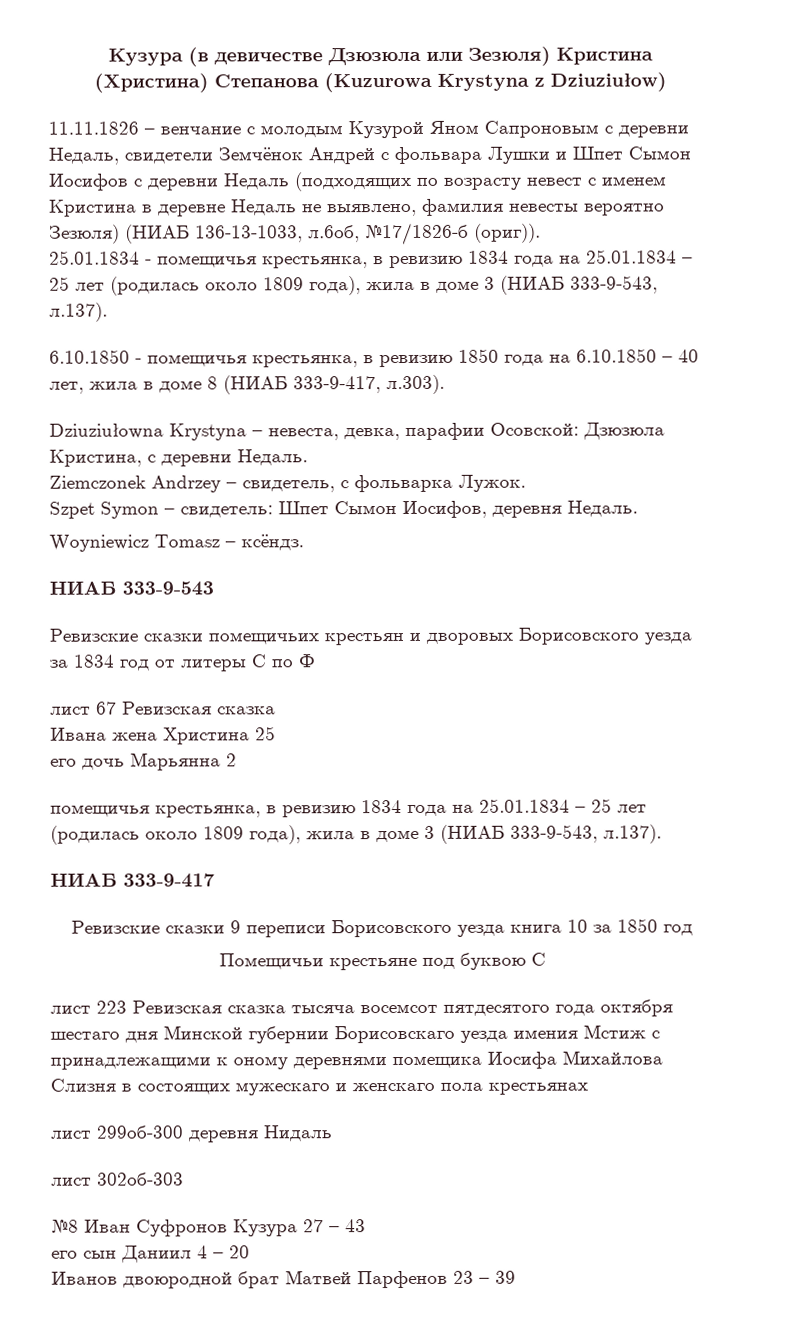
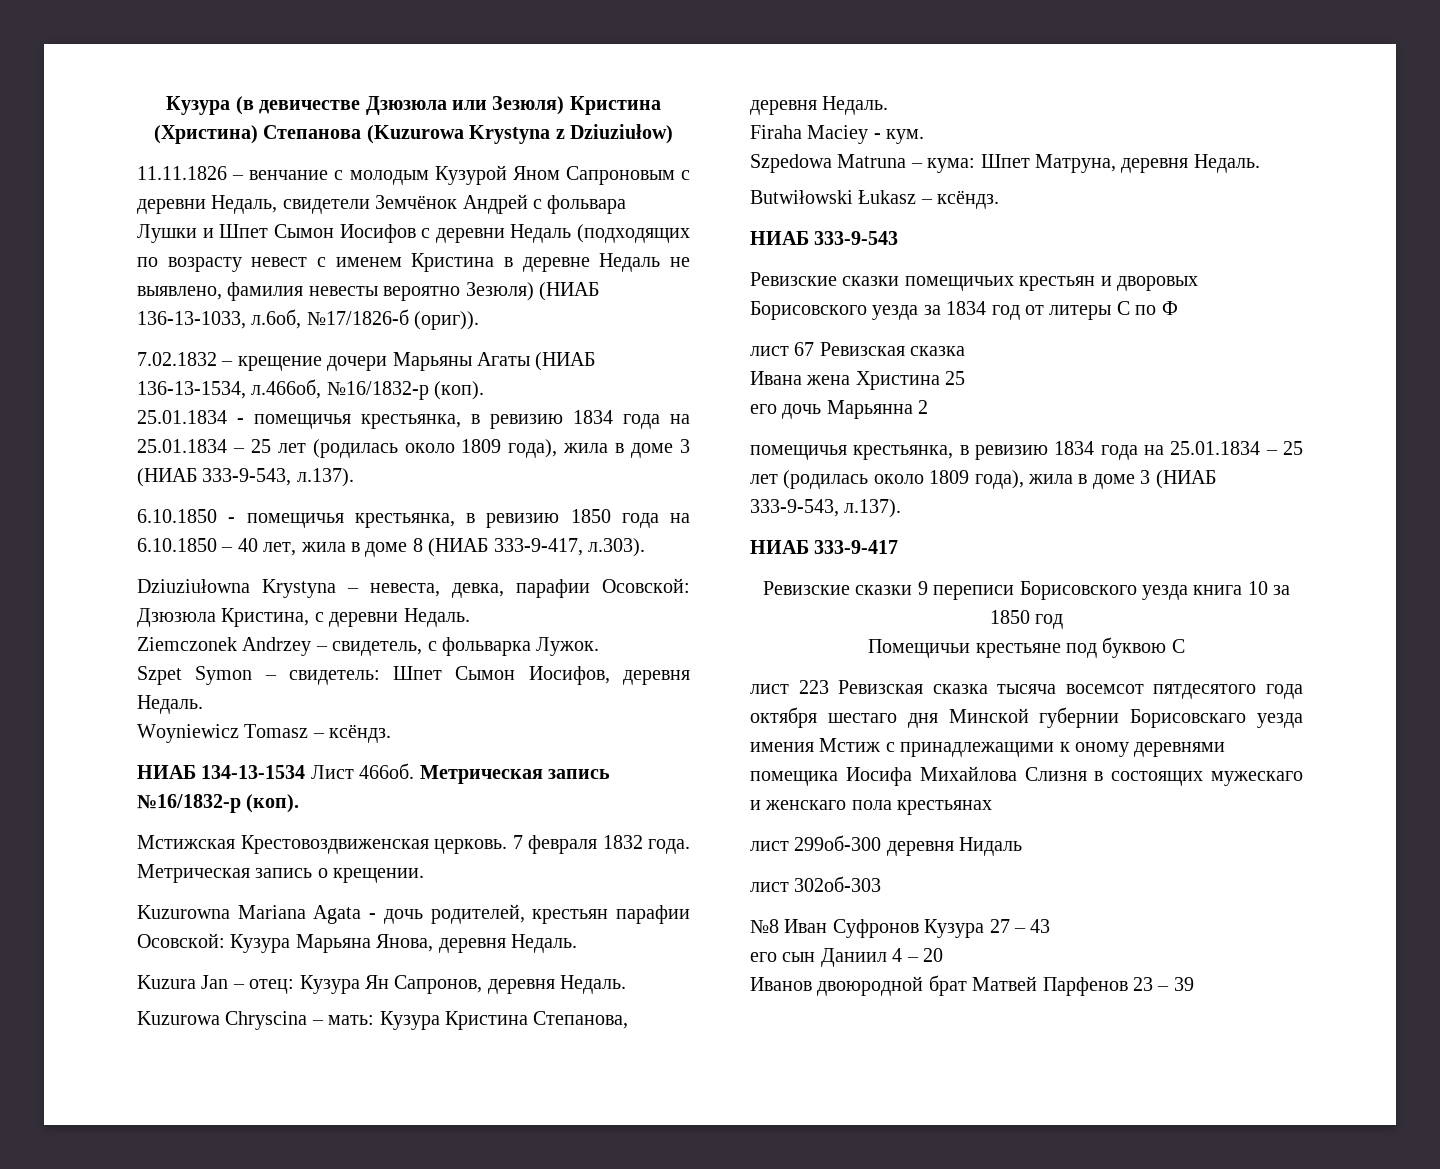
(541, 233) none -> [137,352,596,371] [137,379,485,400] // 7.02.1832 – крещение дочери Марьяны Агаты (НИАБ 136-13-1534, л.466об, №16/1832-р (коп).
(304, 542) none -> [137,763,610,784] [137,794,300,813] [137,835,690,854] [137,864,425,883] [137,904,690,924] [137,933,577,953] [137,975,627,994] [137,1011,629,1030] [750,96,889,115] [750,125,925,144] [750,154,1260,173] [750,190,1000,209] // НИАБ 134-13-1534 Лист 466об. Метрическая запись №16/1832-р (коп). // Мстижская Крестовоздвиженская церковь. 7 февраля 1832 года. Метрическая запись о крещении. // Kuzurowna Mariana Agata - дочь родителей, крестьян парафии Осовской: Кузура Марьяна Янова, деревня Недаль. // Kuzura Jan – отец: Кузура Ян Сапронов, деревня Недаль. // Kuzurowa Chryscina – мать: Кузура Кристина Степанова, деревня Недаль. // Firaha Maciey - кум. // Szpedowa Matruna – кума: Шпет Матруна, деревня Недаль. // Butwiłowski Łukasz – ксёндз.

